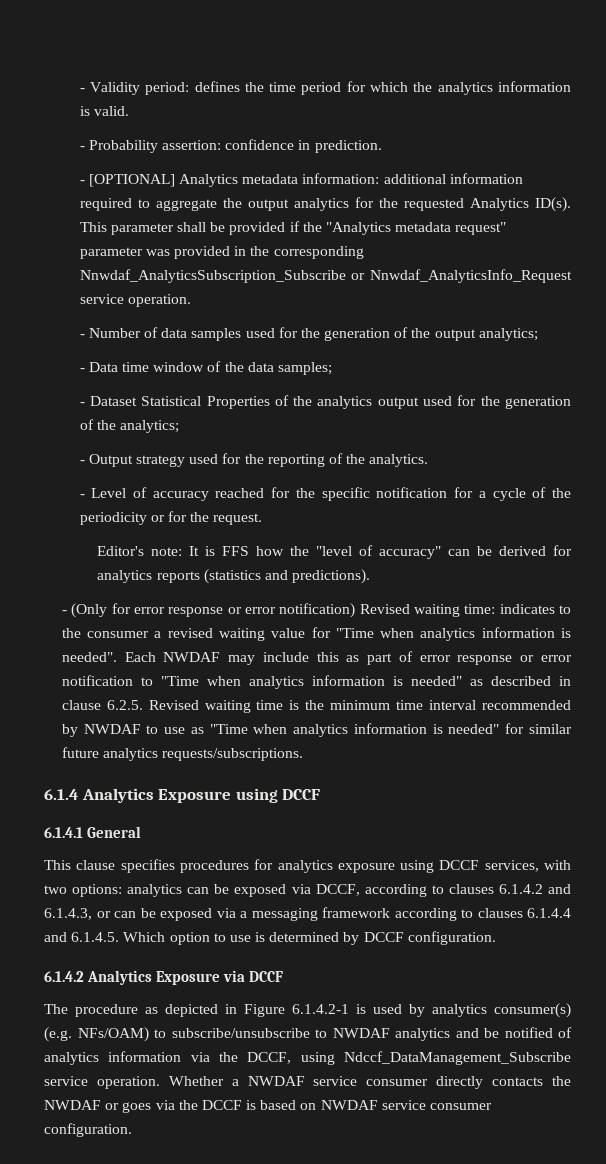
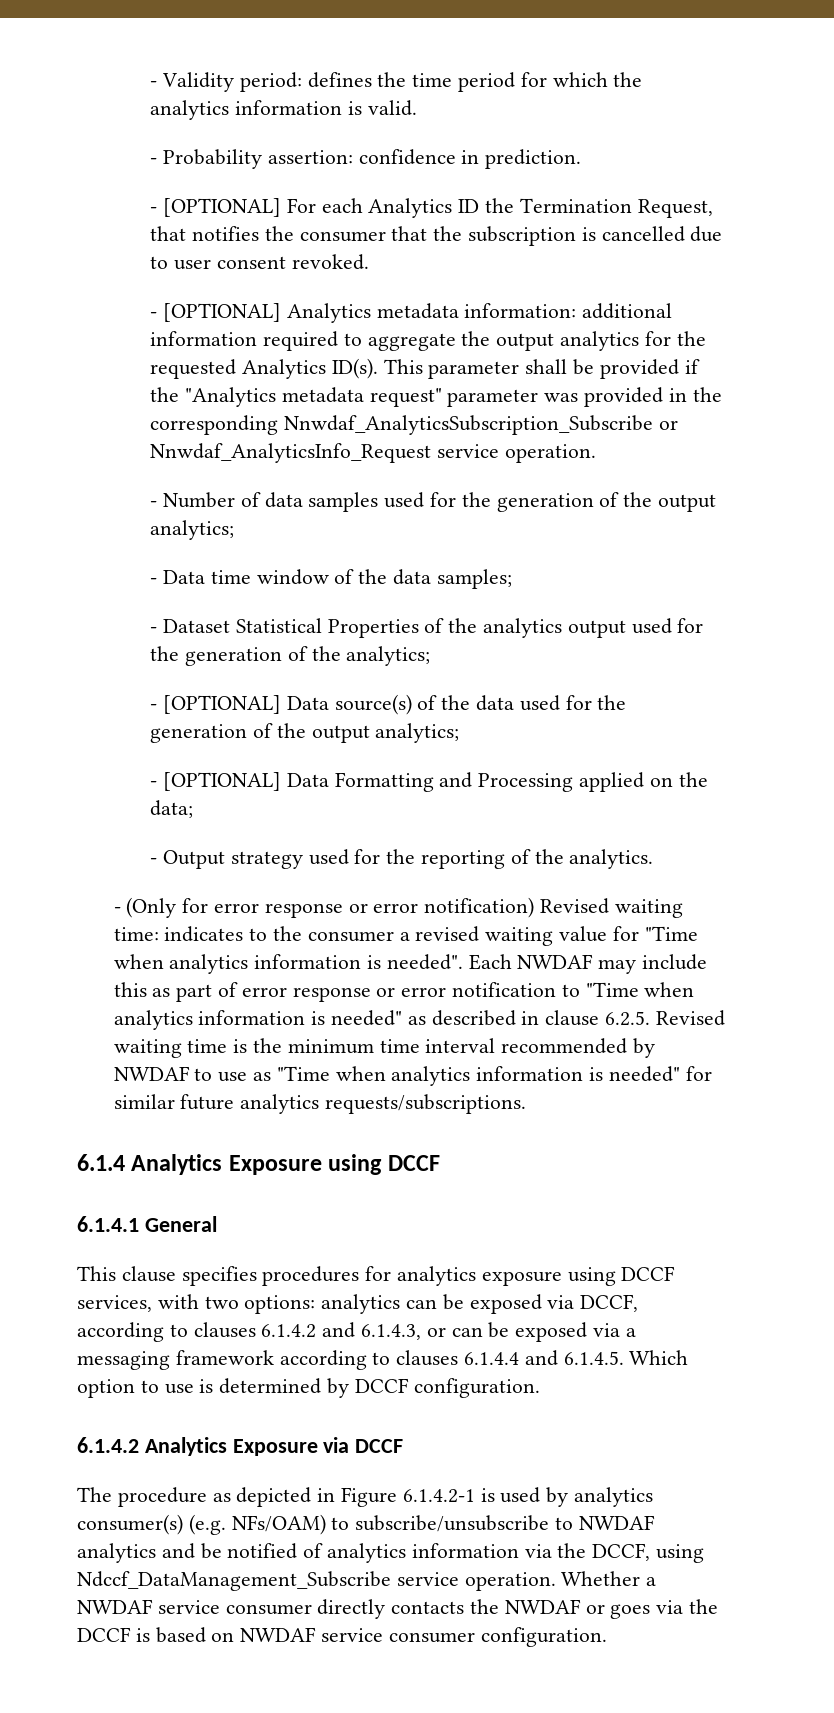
(382, 146) none -> [150,198,713,218] [150,226,723,246] [150,254,369,270] // - [OPTIONAL] For each Analytics ID the Termination Request, that notifies the consumer that the subscription is cancelled due to user consent revoked.
(179, 426) none -> [150,694,627,715] [150,723,460,743] [150,772,708,792] [150,800,194,818] // - [OPTIONAL] Data source(s) of the data used for the generation of the output analytics; // - [OPTIONAL] Data Formatting and Processing applied on the data;
[79,487,571,501] [79,511,263,525] [97,545,572,559] [97,569,371,584] // - Level of accuracy reached for the specific notification for a cycle of the periodicity or for the request. // Editor's note: It is FFS how the "level of accuracy" can be derived for analytics reports (statistics and predictions). -> (654, 859) none

